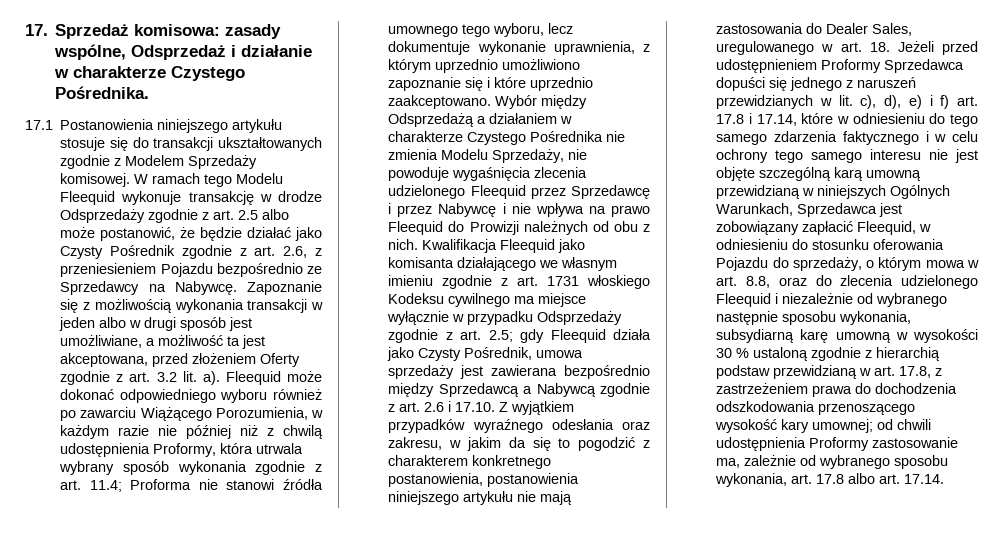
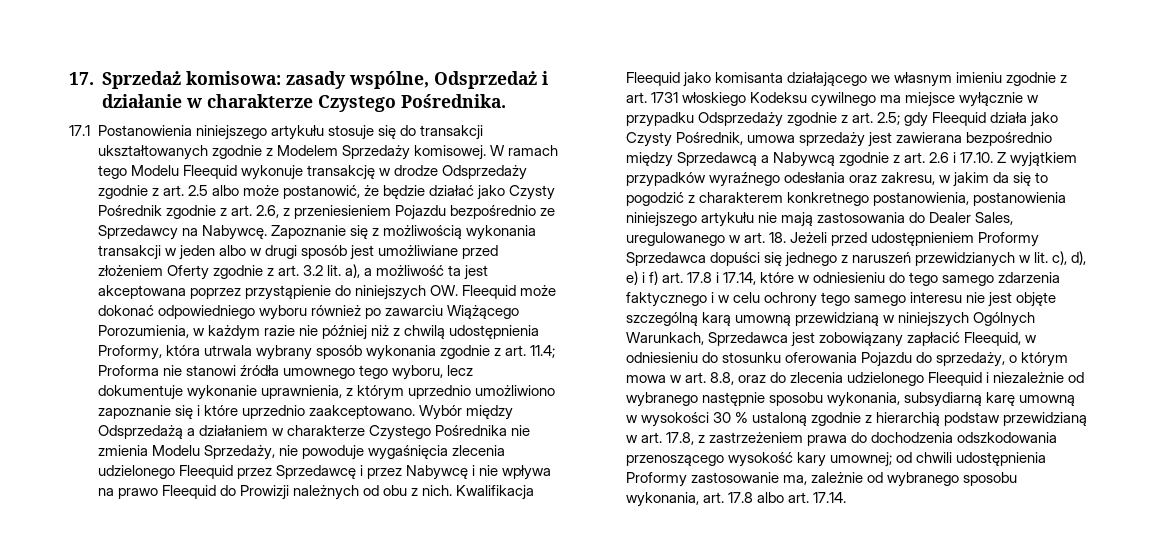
[60,335,266,349] [60,353,149,367] umożliwiane, a możliwość ta jest akceptowana, -> [377,245,458,256] umożliwiane
[202,371,220,385] a). -> [344,264,489,280] [97,285,458,300] a), a możliwość ta jest akceptowana poprzez przystąpienie do niniejszych OW.

